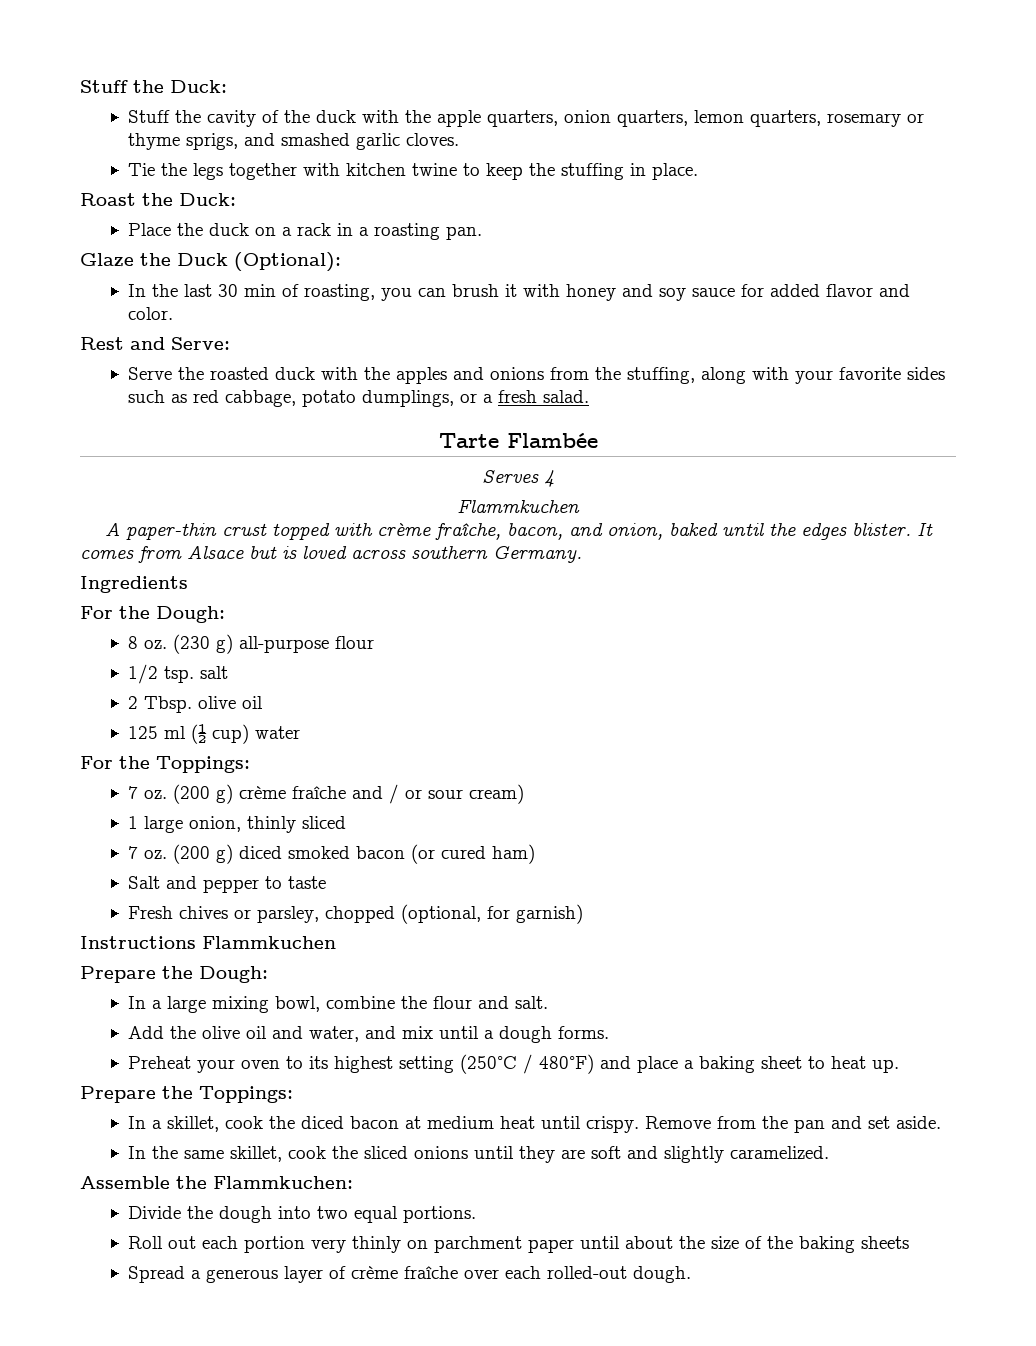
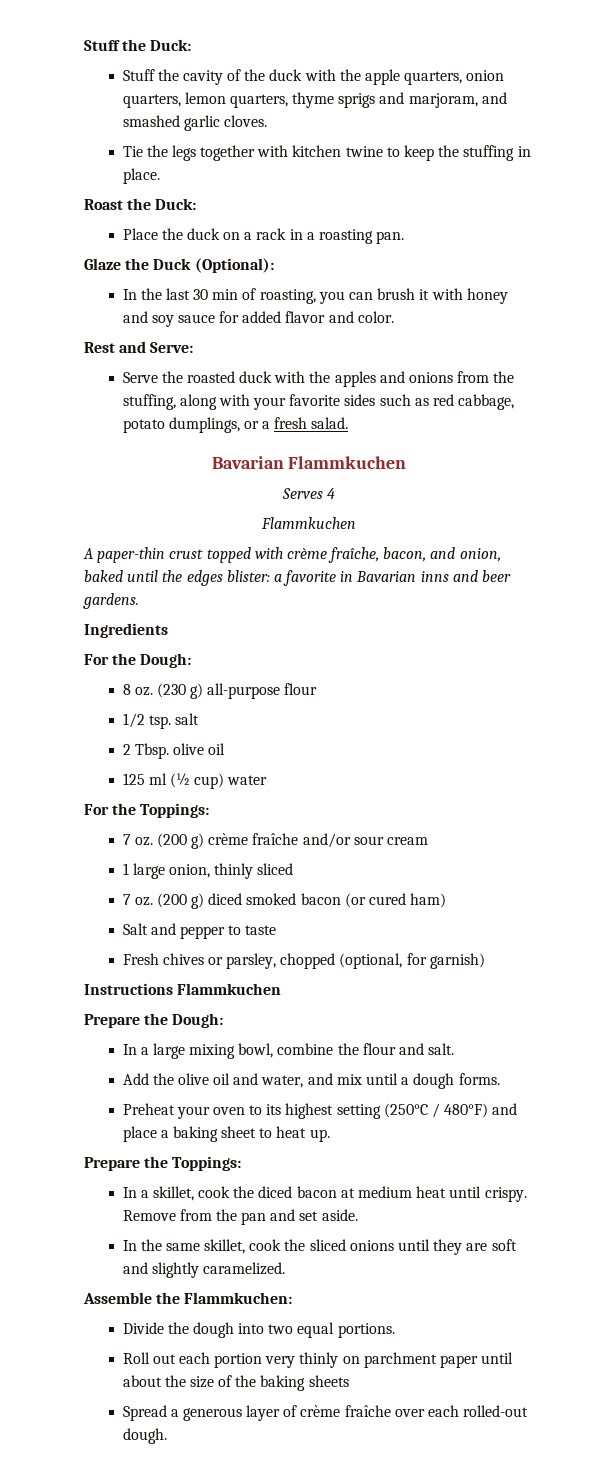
[826,113,924,127] [127,133,238,150] rosemary or thyme sprigs, -> [292,92,478,108] thyme sprigs and marjoram,
[438,433,598,448] Tarte Flambée -> [211,456,407,469] Bavarian Flammkuchen
[851,523,933,536] [80,546,582,563] blister. It comes from Alsace but is loved across southern Germany. -> [226,570,512,586] [83,593,139,609] blister: a favorite in Bavarian inns and beer gardens.
[351,784,524,804] and / or sour cream) -> [302,833,429,848] and/or sour cream

